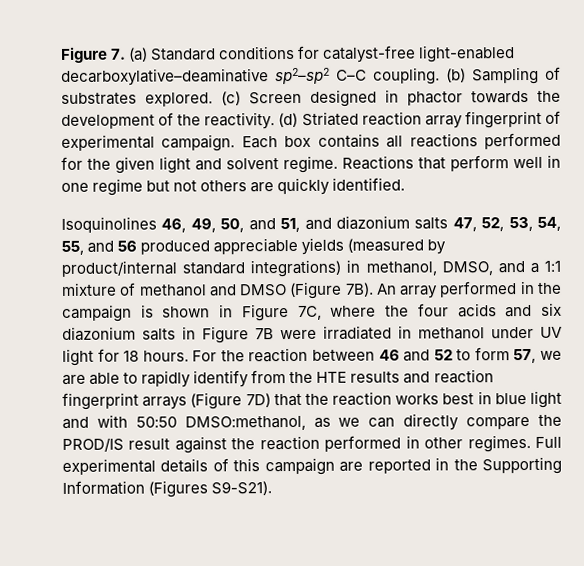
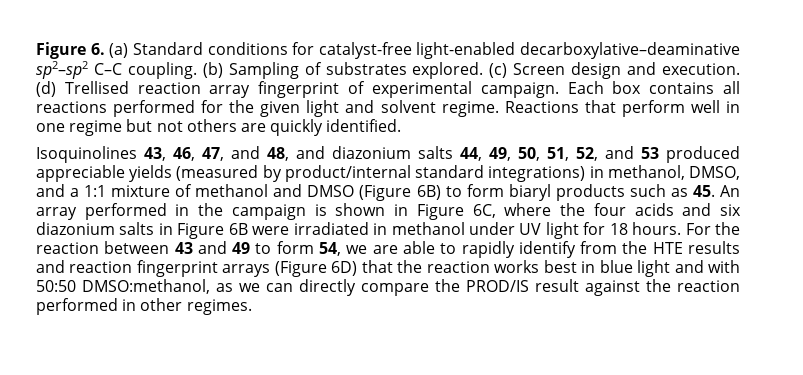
[61,46,127,63] Figure 7. -> [36,42,105,59] Figure 6.
[310,89,561,107] [61,111,359,130] designed in phactor towards the development of the reactivity. (d) Striated -> [571,62,740,79] [36,81,129,97] design and execution. (d) Trellised
[161,215,562,233] [61,240,138,255] 46, 49, 50, and 51, and diazonium salts 47, 52, 53, 54, 55, and 56 -> [144,146,659,161] 43, 46, 47, and 48, and diazonium salts 44, 49, 50, 51, 52, and 53
[344,282,374,297] 7B). -> [416,184,715,201] 6B) to form biaryl products such as 45.
[297,305,322,320] 7C, -> [472,204,496,218] 6C,
[255,328,274,340] 7B -> [228,223,248,235] 6B
[378,347,537,364] 46 and 52 to form 57, -> [174,241,342,256] 43 and 49 to form 54,
[245,393,271,408] 7D) -> [331,261,358,276] 6D)
[535,436,563,448] [62,456,563,476] [62,480,273,498] Full experimental details of this campaign are reported in the Supporting Information (Figures S9-S21). -> (252, 307) none

